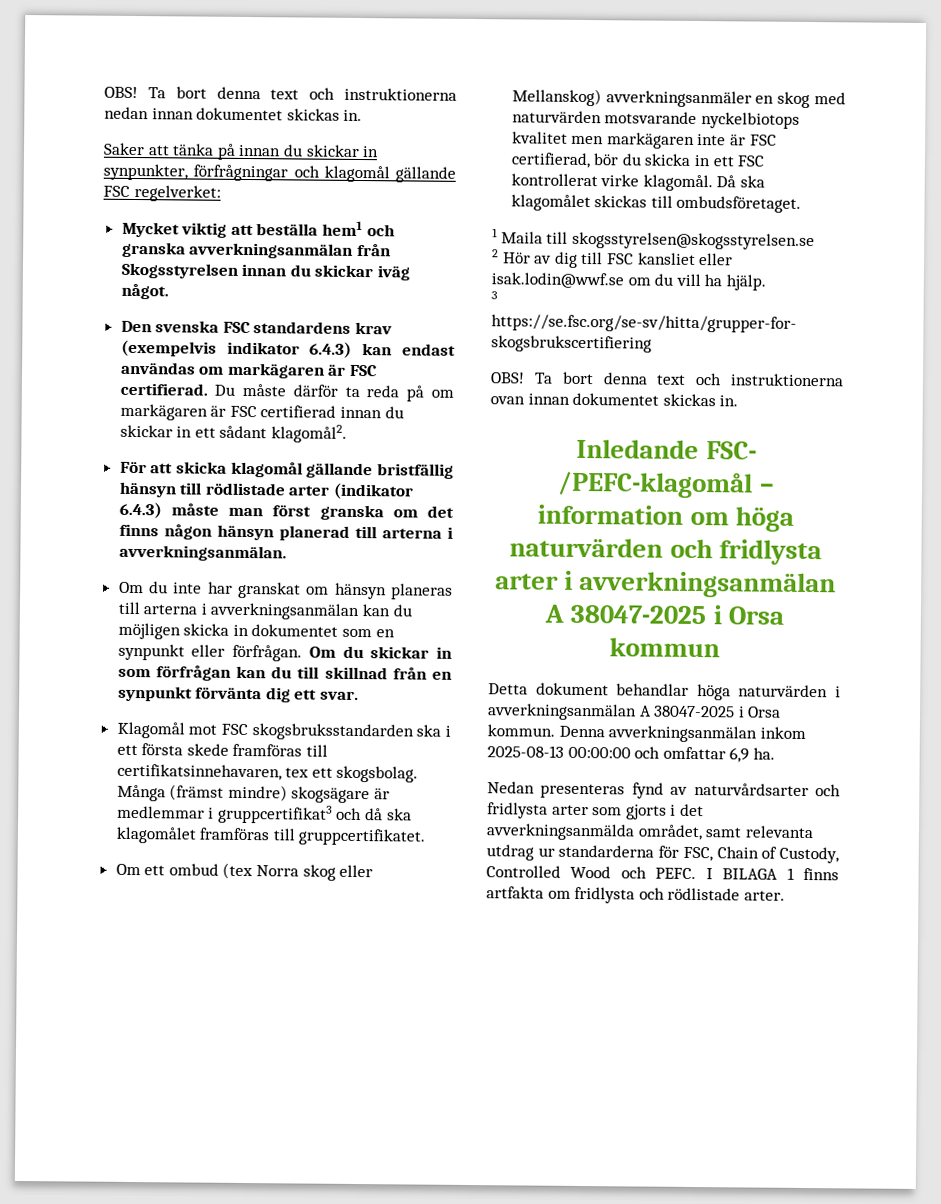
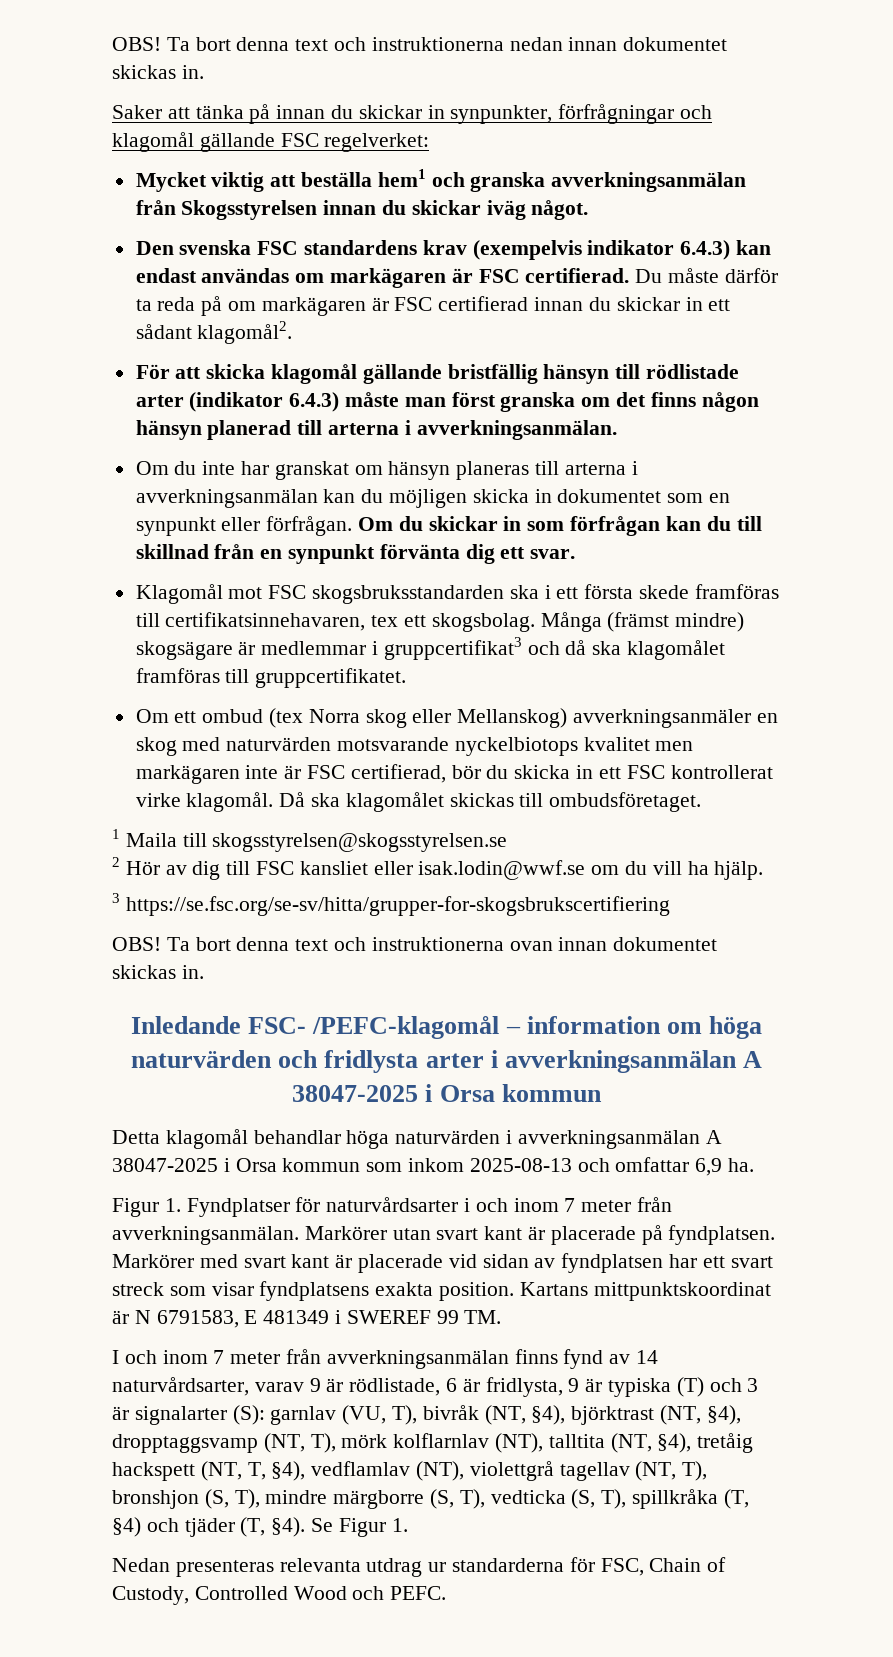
[535,682,609,696] dokument -> [165,1129,248,1149] klagomål
[487,724,758,743] kommun. Denna avverkningsanmälan -> [282,1158,403,1172] kommun som
[567,746,631,759] 00:00:00 -> (572, 1165) none
[487,781,841,799] [487,802,704,820] [486,823,743,841] Nedan presenteras fynd av naturvårdsarter och fridlysta arter som gjorts i det avverkningsanmälda området, samt -> [112,1197,673,1217] [112,1225,776,1245] [112,1253,773,1273] [112,1281,771,1301] [112,1310,502,1328] [112,1349,659,1369] [112,1377,759,1397] [112,1405,741,1425] [112,1433,754,1453] [112,1461,708,1481] [112,1489,749,1509] [112,1517,408,1537] [112,1558,274,1577] Figur 1. Fyndplatser för naturvårdsarter i och inom 7 meter från avverkningsanmälan. Markörer utan svart kant är placerade på fyndplatsen. Markörer med svart kant är placerade vid sidan av fyndplatsen har ett svart streck som visar fyndplatsens exakta position. Kartans mittpunktskoordinat är N 6791583, E 481349 i SWEREF 99 TM. // I och inom 7 meter från avverkningsanmälan finns fynd av 14 naturvårdsarter, varav 9 är rödlistade, 6 är fridlysta, 9 är typiska (T) och 3 är signalarter (S): garnlav (VU, T), bivråk (NT, §4), björktrast (NT, §4), dropptaggsvamp (NT, T), mörk kolflarnlav (NT), talltita (NT, §4), tretåig hackspett (NT, T, §4), vedflamlav (NT), violettgrå tagellav (NT, T), bronshjon (S, T), mindre märgborre (S, T), vedticka (S, T), spillkråka (T, §4) och tjäder (T, §4). Se Figur 1. // Nedan presenteras
[705,867,839,881] [486,886,785,904] I BILAGA 1 finns artfakta om fridlysta och rödlistade arter. -> (447, 1593) none

